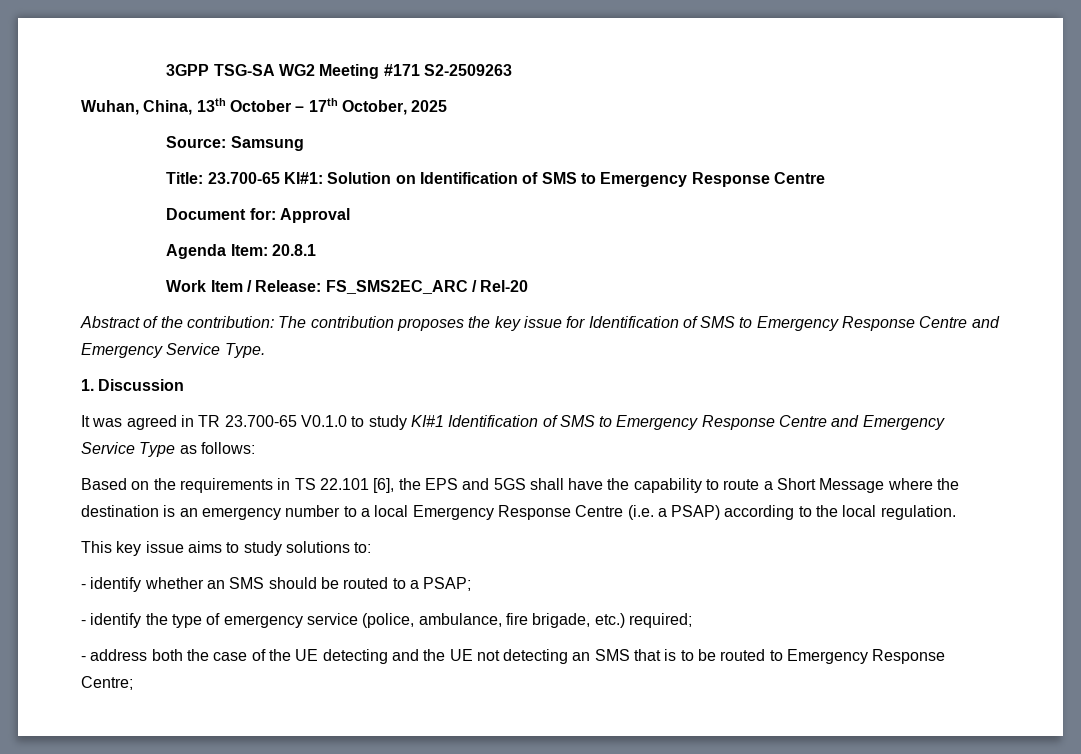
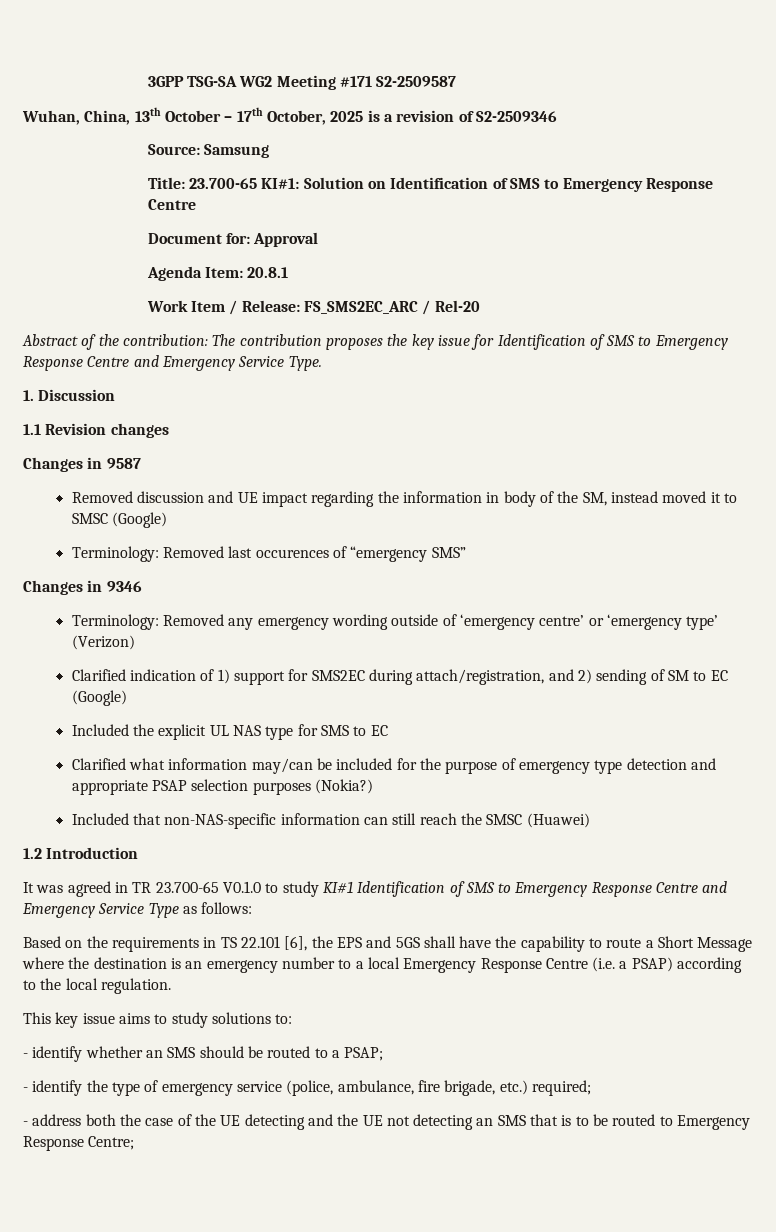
[423,64,512,76] S2-2509263 -> [376,76,457,87] S2-2509587
(448, 106) none -> [367,110,557,122] is a revision of S2-2509346
(185, 385) none -> [23,423,169,438] [23,457,141,472] [71,491,737,507] [71,512,168,528] [71,546,466,562] [23,580,142,595] [71,614,719,630] [71,635,135,650] [71,669,728,685] [71,690,127,706] [71,724,388,740] [71,758,716,774] [71,779,374,795] [71,813,590,829] [23,847,139,859] // 1.1 Revision changes // Changes in 9587 // Removed discussion and UE impact regarding the information in body of the SM, instead moved it to SMSC (Google) // Terminology: Removed last occurences of “emergency SMS” // Changes in 9346 // Terminology: Removed any emergency wording outside of ‘emergency centre’ or ‘emergency type’ (Verizon) // Clarified indication of 1) support for SMS2EC during attach/registration, and 2) sending of SM to EC (Google) // Included the explicit UL NAS type for SMS to EC // Clarified what information may/can be included for the purpose of emergency type detection and appropriate PSAP selection purposes (Nokia?) // Included that non-NAS-specific information can still reach the SMSC (Huawei) // 1.2 Introduction

